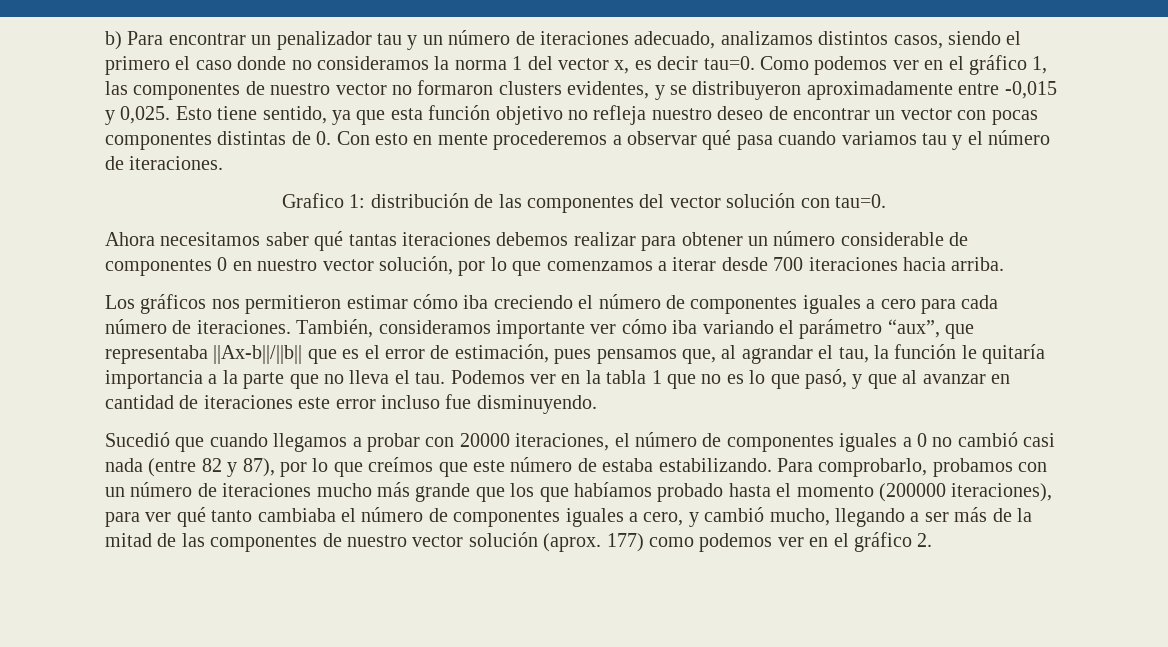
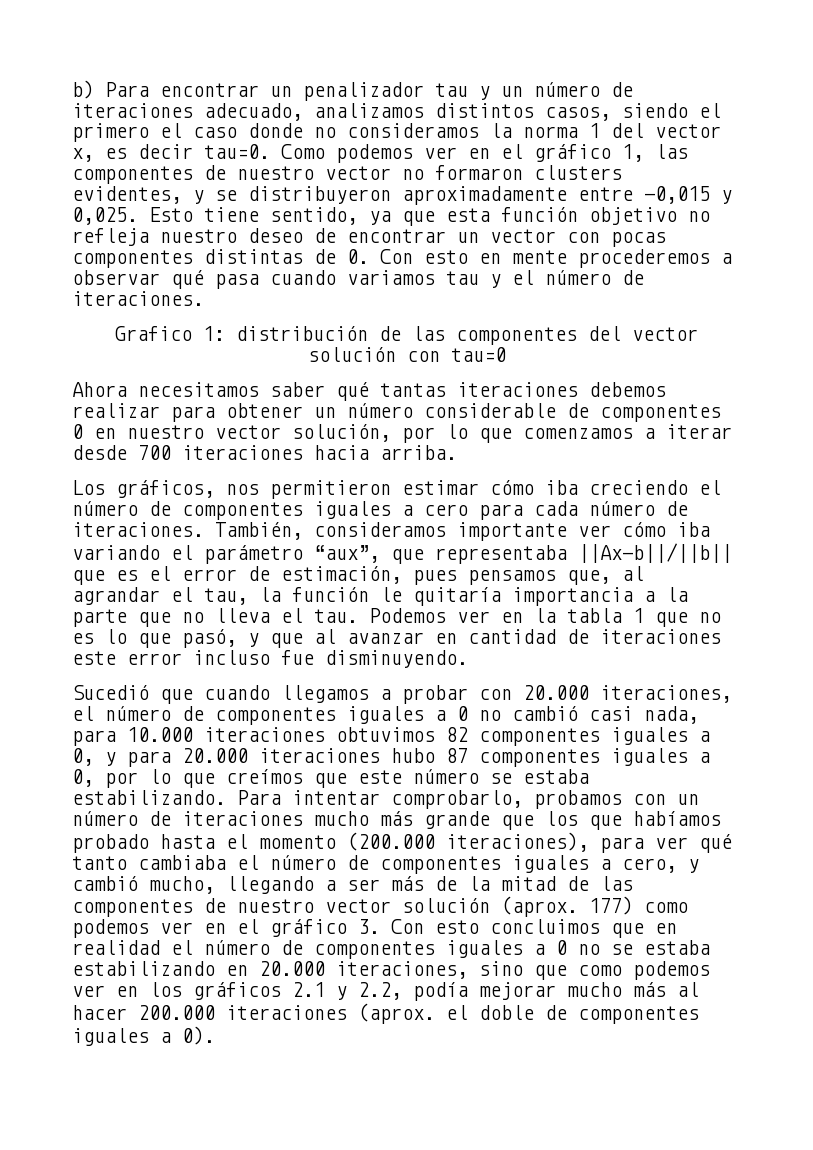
[834,194,886,208] tau=0. -> [450,347,506,362] tau=0
[140,294,207,314] gráficos -> [116,480,215,498] gráficos,
[459,433,510,447] 20000 -> [523,685,589,700] 20.000
[105,458,275,477] nada (entre 82 y 87), -> [644,706,699,724] [72,727,710,746] [72,748,710,767] [72,769,94,787] nada, para 10.000 iteraciones obtuvimos 82 componentes iguales a 0, y para 20.000 iteraciones hubo 87 componentes iguales a 0,
[577,458,597,472] de -> [490,773,512,784] se
(813, 465) none -> [292,790,380,805] intentar
[878,483,946,502] (200000 -> [347,832,435,851] (200.000
[917,533,933,547] 2. -> [358,919,677,938] [72,940,710,959] [72,961,710,980] [72,982,699,1001] [72,1003,699,1024] [72,1026,215,1046] 3. Con esto concluimos que en realidad el número de componentes iguales a 0 no se estaba estabilizando en 20.000 iteraciones, sino que como podemos ver en los gráficos 2.1 y 2.2, podía mejorar mucho más al hacer 200.000 iteraciones (aprox. el doble de componentes iguales a 0).

